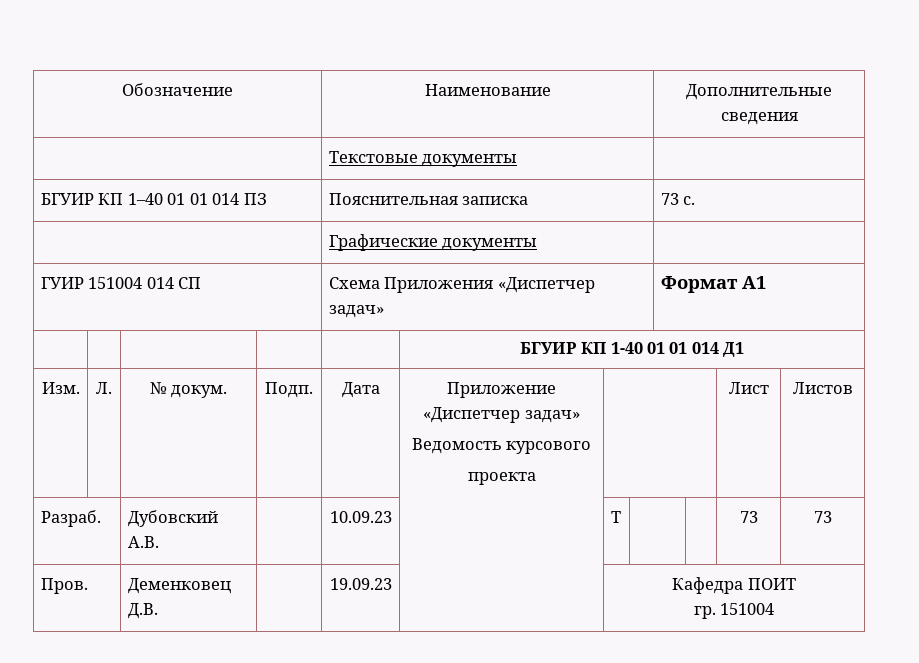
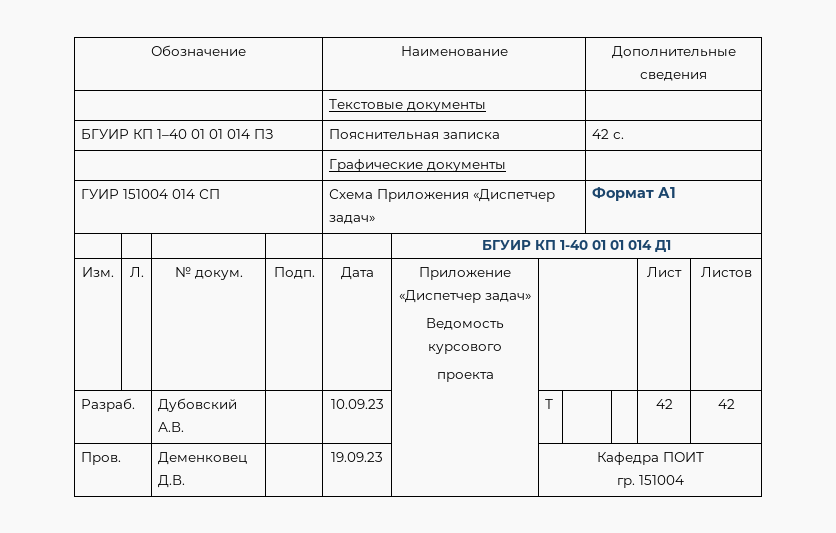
[660,193,679,205] 73 -> [592,129,610,139] 42
[739,511,758,523] [813,511,832,523] 73 | 73 -> [655,399,673,409] [717,399,735,409] 42 | 42

